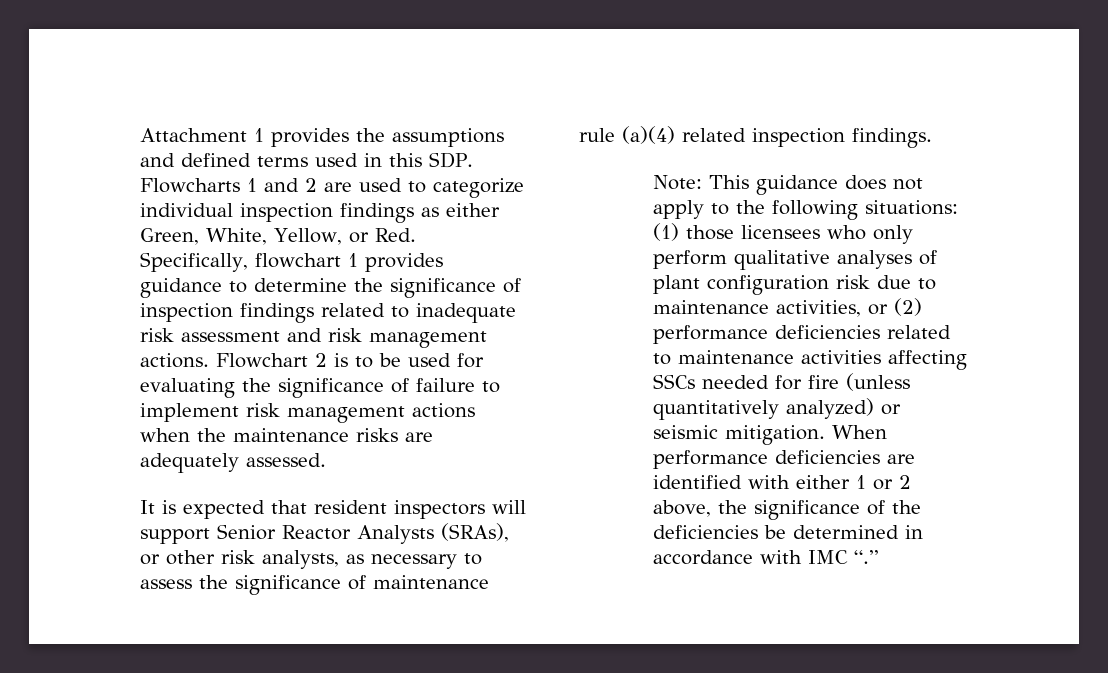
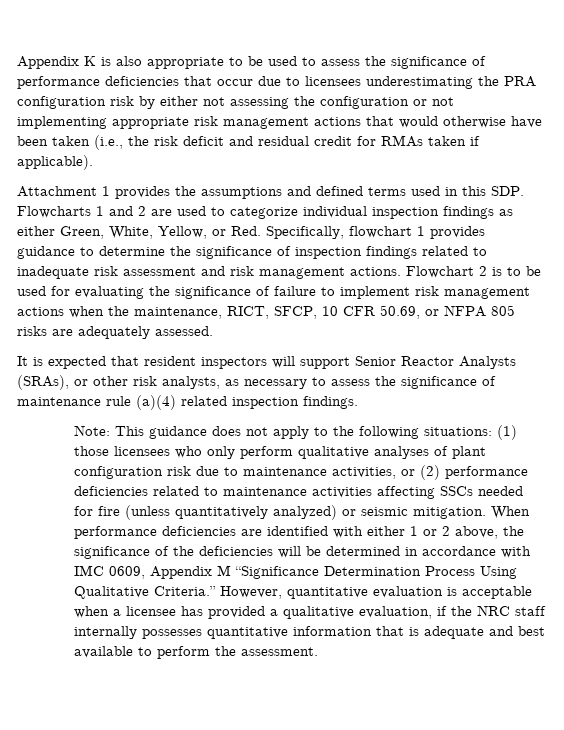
(140, 135) none -> [17,56,486,69] [17,76,536,89] [17,96,454,109] [17,116,542,129] [17,135,480,150] [17,155,93,170] Appendix K is also appropriate to be used to assess the significance of performance deficiencies that occur due to licensees underestimating the PRA configuration risk by either not assessing the configuration or not implementing appropriate risk management actions that would otherwise have been taken (i.e., the risk deficit and residual credit for RMAs taken if applicable). //
[233,428,349,442] maintenance -> [134,305,515,319] maintenance, RICT, SFCP, 10 CFR 50.69, or NFPA 805
(759, 532) none -> [278,546,302,558] will
[854,550,879,564] “.” -> [109,565,518,579] [74,586,533,599] [74,605,547,619] [74,626,546,639] [74,646,319,659] 0609, Appendix M “Significance Determination Process Using Qualitative Criteria.” However, quantitative evaluation is acceptable when a licensee has provided a qualitative evaluation, if the NRC staff internally possesses quantitative information that is adequate and best available to perform the assessment.

